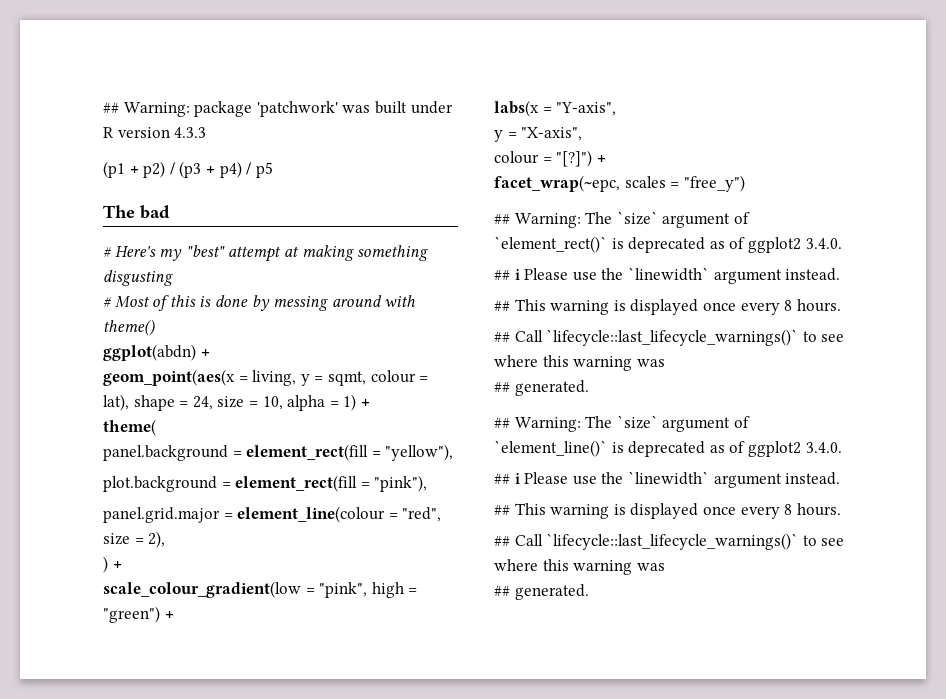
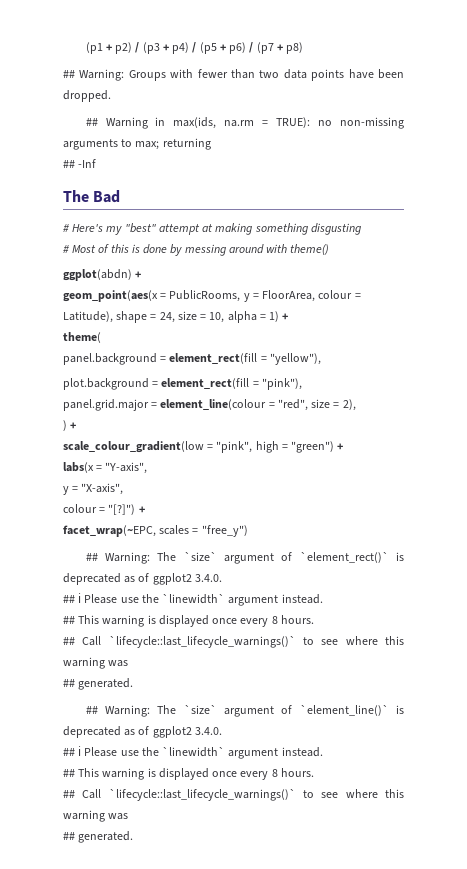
[103,101,453,117] [103,127,207,138] ## Warning: package 'patchwork' was built under R version 4.3.3 // -> (85, 48) none
[255,162,273,178] [103,205,170,219] p5 // The bad -> [199,42,303,54] [63,69,404,81] [63,90,111,102] [85,117,404,129] [63,138,211,150] [63,159,97,168] [63,190,121,203] (p5 + p6) / (p7 + p8) // ## Warning: Groups with fewer than two data points have been dropped. // ## Warning in max(ids, na.rm = TRUE): no non-missing arguments to max; returning // ## -Inf // The Bad
[252,370,429,386] [103,394,129,411] living, y = sqmt, colour = lat), -> [169,290,361,302] [63,311,113,323] PublicRooms, y = FloorArea, colour = Latitude),
[494,175,620,192] facet_wrap(~epc, -> [63,525,156,537] facet_wrap(~EPC,

